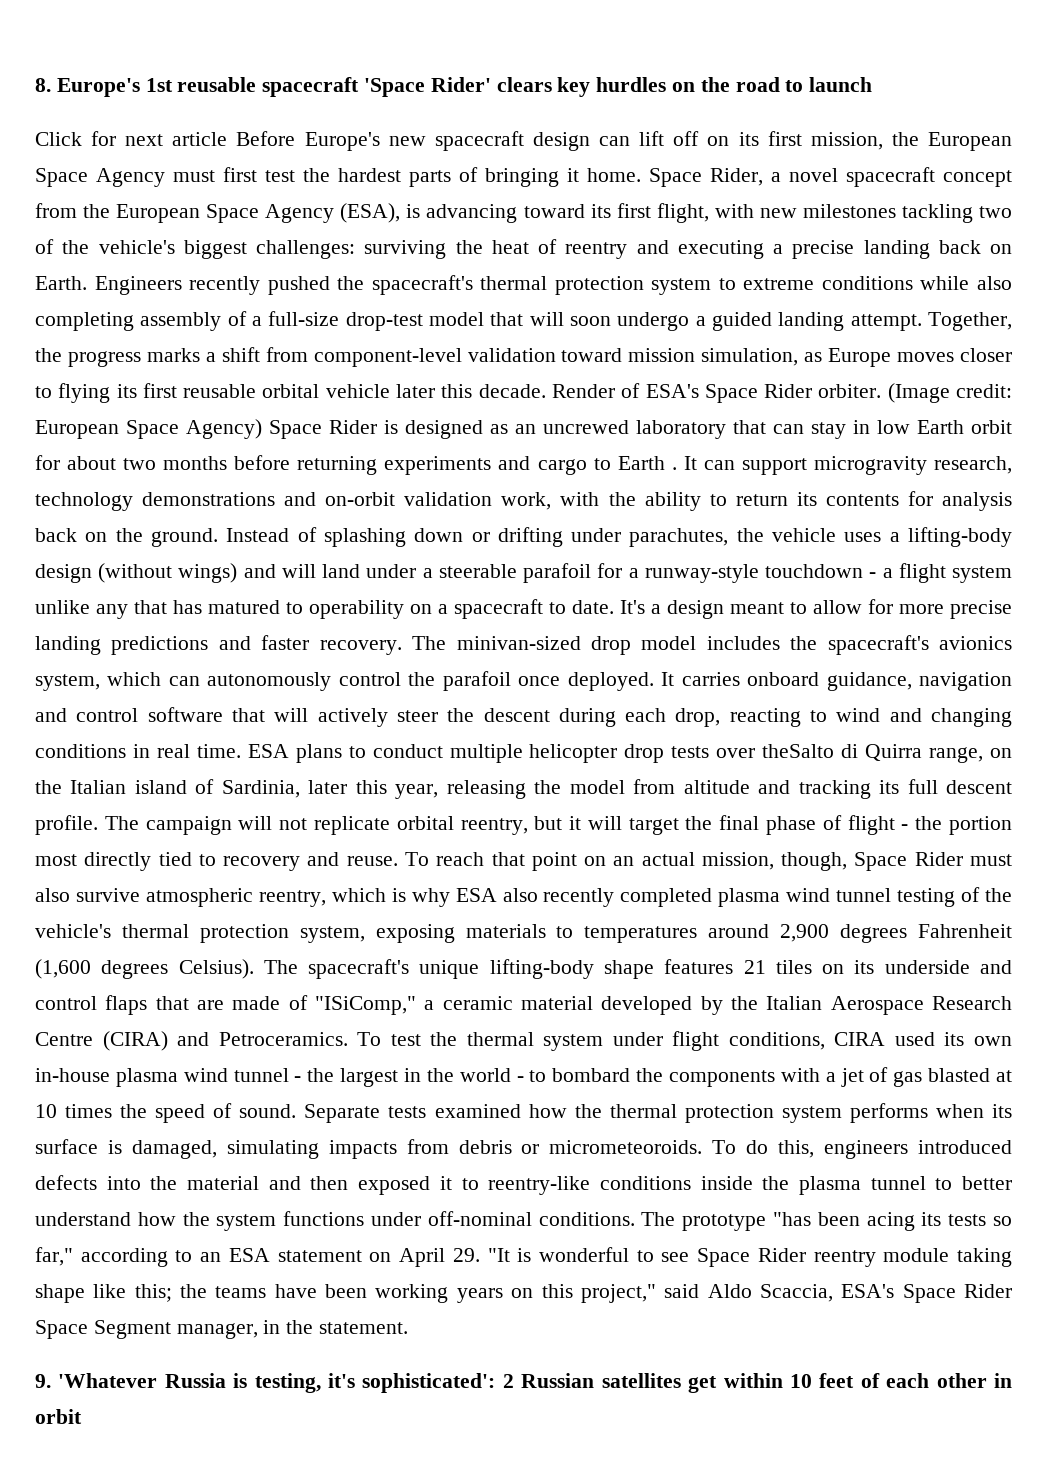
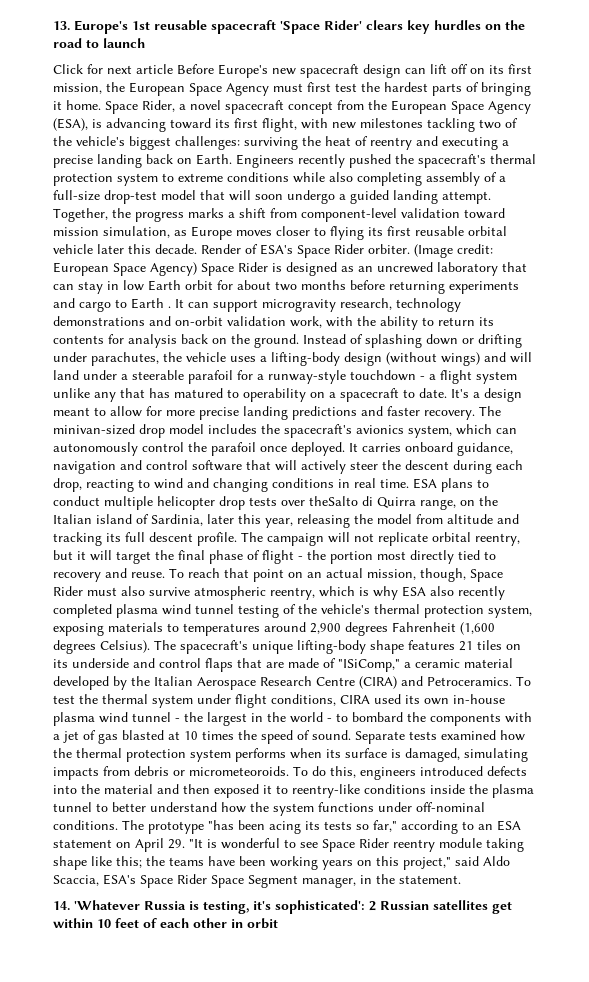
[35,78,51,92] 8. -> [53,21,70,30] 13.
[35,1374,51,1388] 9. -> [53,901,70,910] 14.

